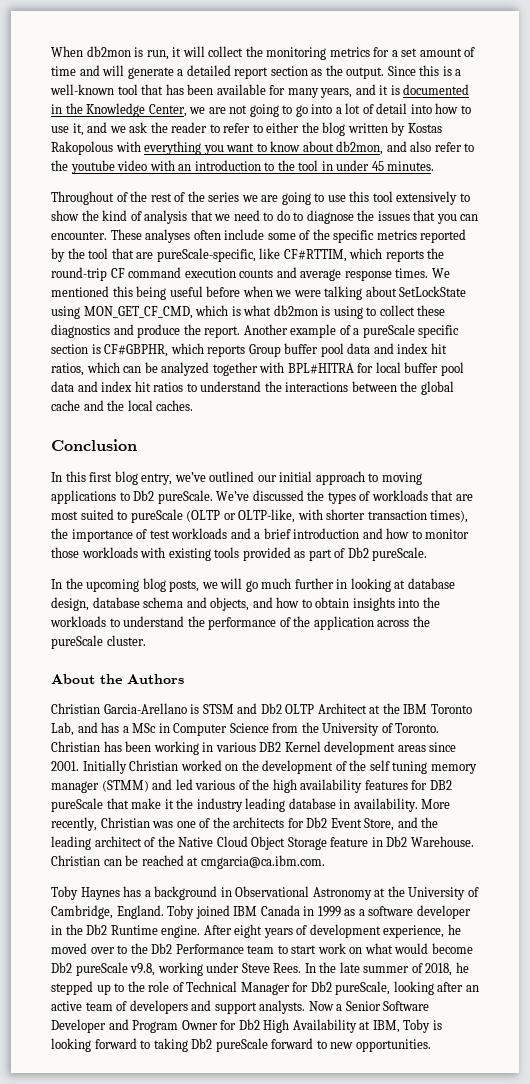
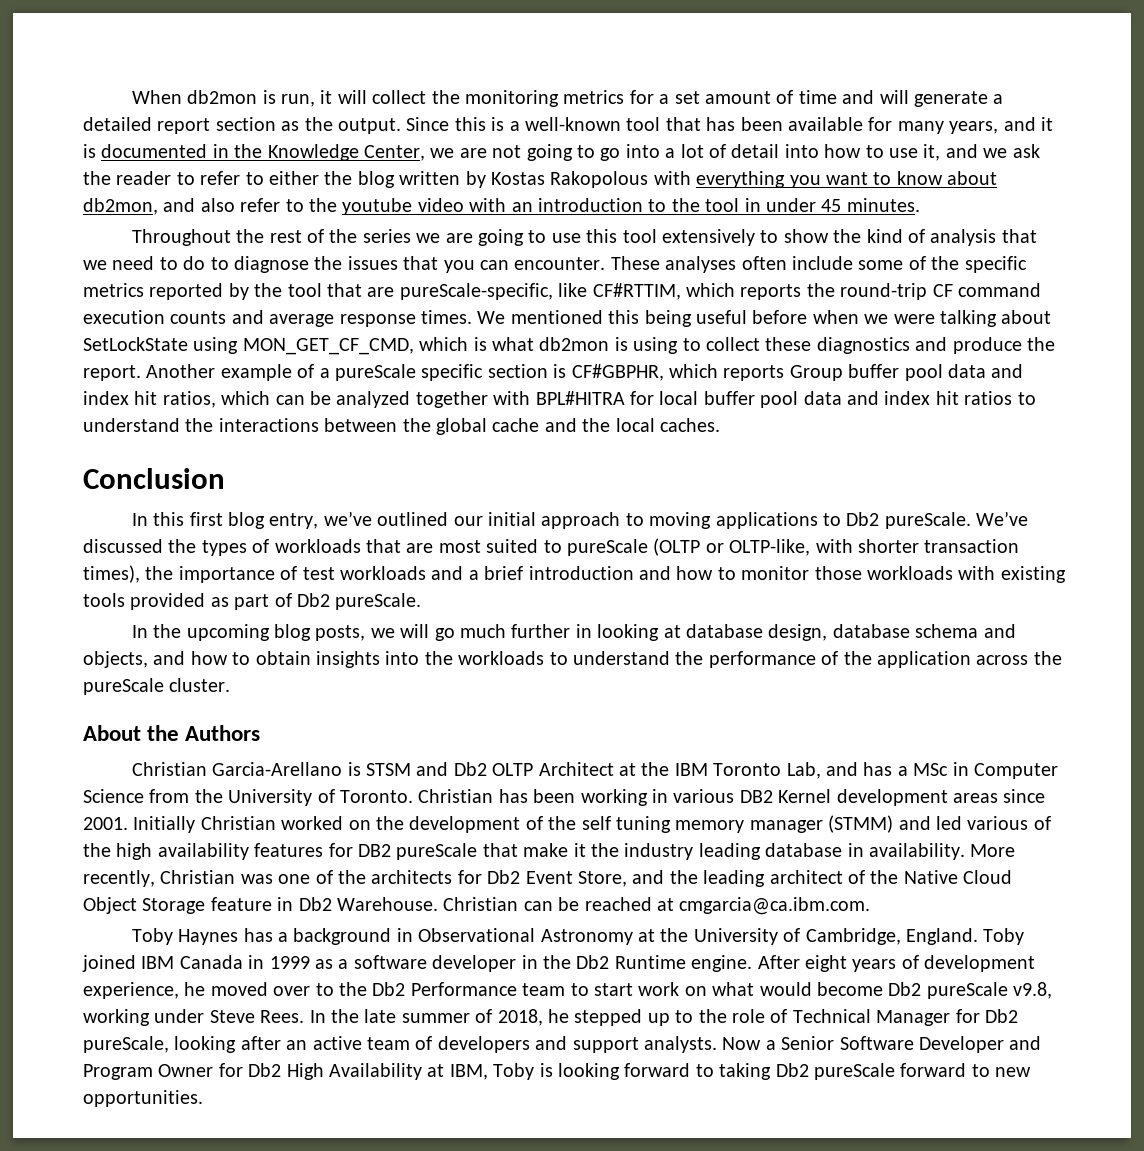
[116,192,128,202] of -> (231, 237) none

